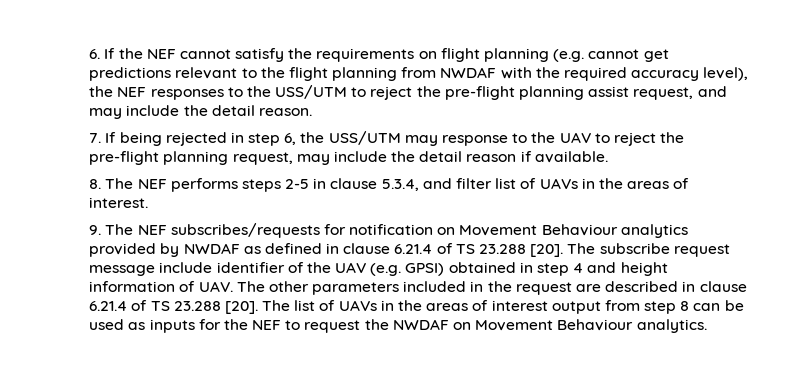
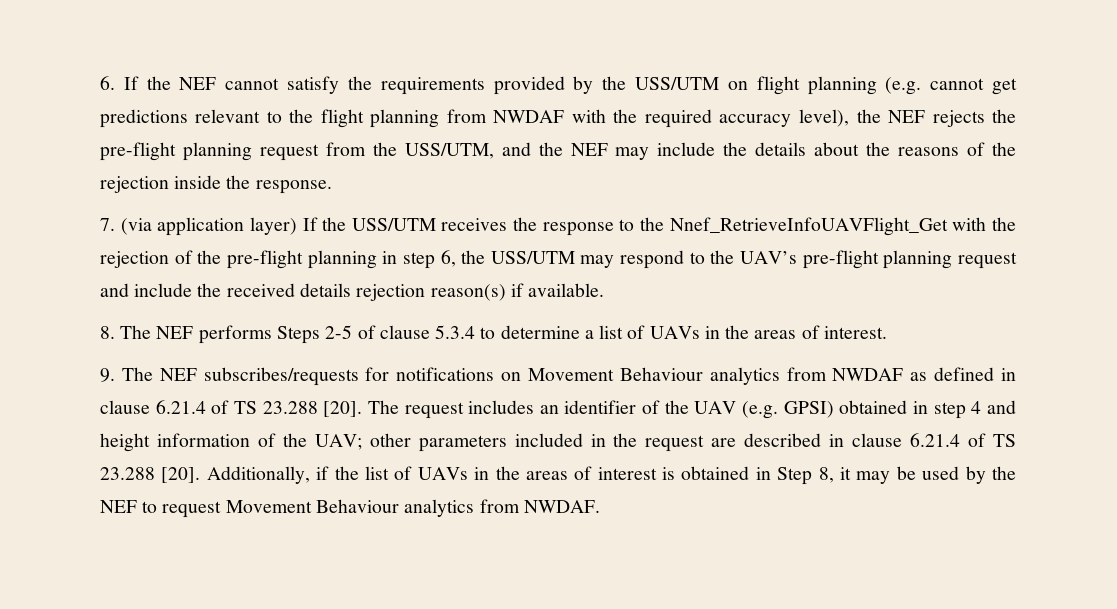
(415, 55) none -> [493,76,720,95] provided by the USS/UTM
[150,85,727,100] [89,105,312,119] [89,132,227,146] responses to the USS/UTM to reject the pre-flight planning assist request, and may include the detail reason. // 7. If being rejected -> [932,109,1016,127] [99,142,1016,161] [99,175,332,194] [99,217,1016,236] [99,250,377,269] rejects the pre-flight planning request from the USS/UTM, and the NEF may include the details about the reasons of the rejection inside the response. // 7. (via application layer) If the USS/UTM receives the response to the Nnef_RetrieveInfoUAVFlight_Get with the rejection of the pre-flight planning
[442,132,685,146] [89,151,517,165] response to the UAV to reject the pre-flight planning request, may include the detail reason -> [620,250,1017,269] [99,283,506,301] respond to the UAV’s pre-flight planning request and include the received details rejection reason(s)
[241,178,493,192] steps 2-5 in clause 5.3.4, and filter -> [277,325,594,344] Steps 2-5 of clause 5.3.4 to determine a
[349,224,434,235] notification -> [396,367,495,381] notifications
[89,243,180,257] provided by -> [786,367,827,381] from
[599,243,730,257] [89,262,213,276] subscribe request message include -> [404,400,559,419] request includes an
[198,281,265,292] UAV. The -> [282,433,362,450] the UAV;
[262,300,291,311] The -> [206,466,359,484] Additionally, if the
[551,300,744,314] [89,319,707,333] output from step 8 can be used as inputs for the NEF to request the NWDAF on Movement Behaviour analytics. -> [662,466,1016,485] [99,499,600,518] is obtained in Step 8, it may be used by the NEF to request Movement Behaviour analytics from NWDAF.

